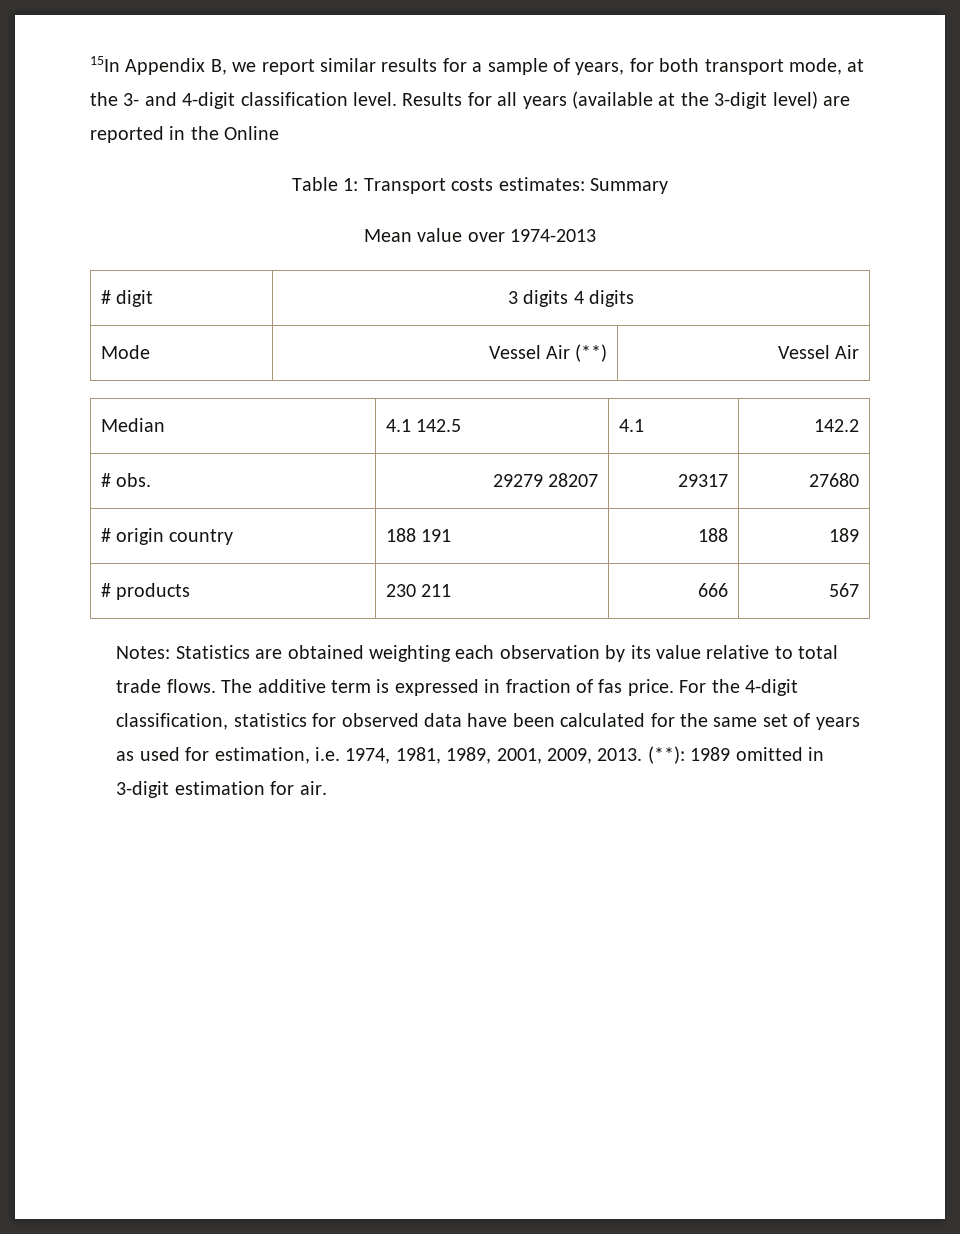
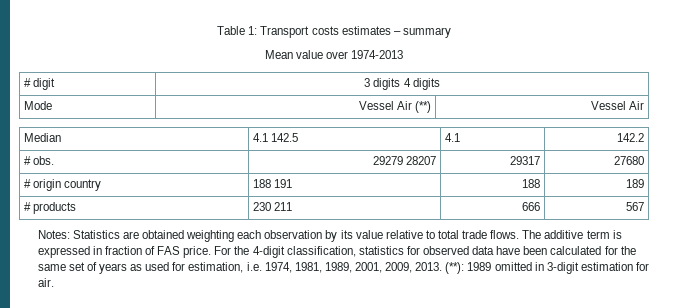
[90,56,865,75] [90,91,850,109] [90,126,280,143] 15In Appendix B, we report similar results for a sample of years, for both transport mode, at the 3- and 4-digit classification level. Results for all years (available at the 3-digit level) are reported in the Online // -> (217, 30) none
[498,177,668,194] estimates: Summary -> [341,26,451,38] estimates – summary
[598,679,623,693] fas -> [157,246,181,255] FAS

